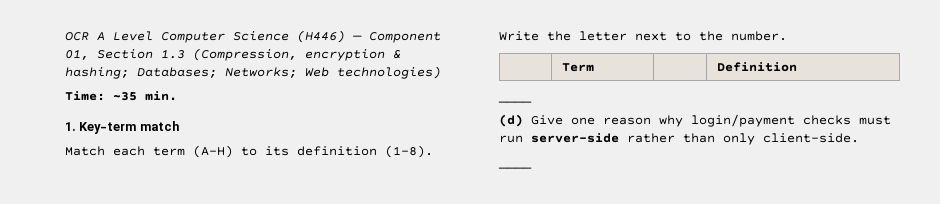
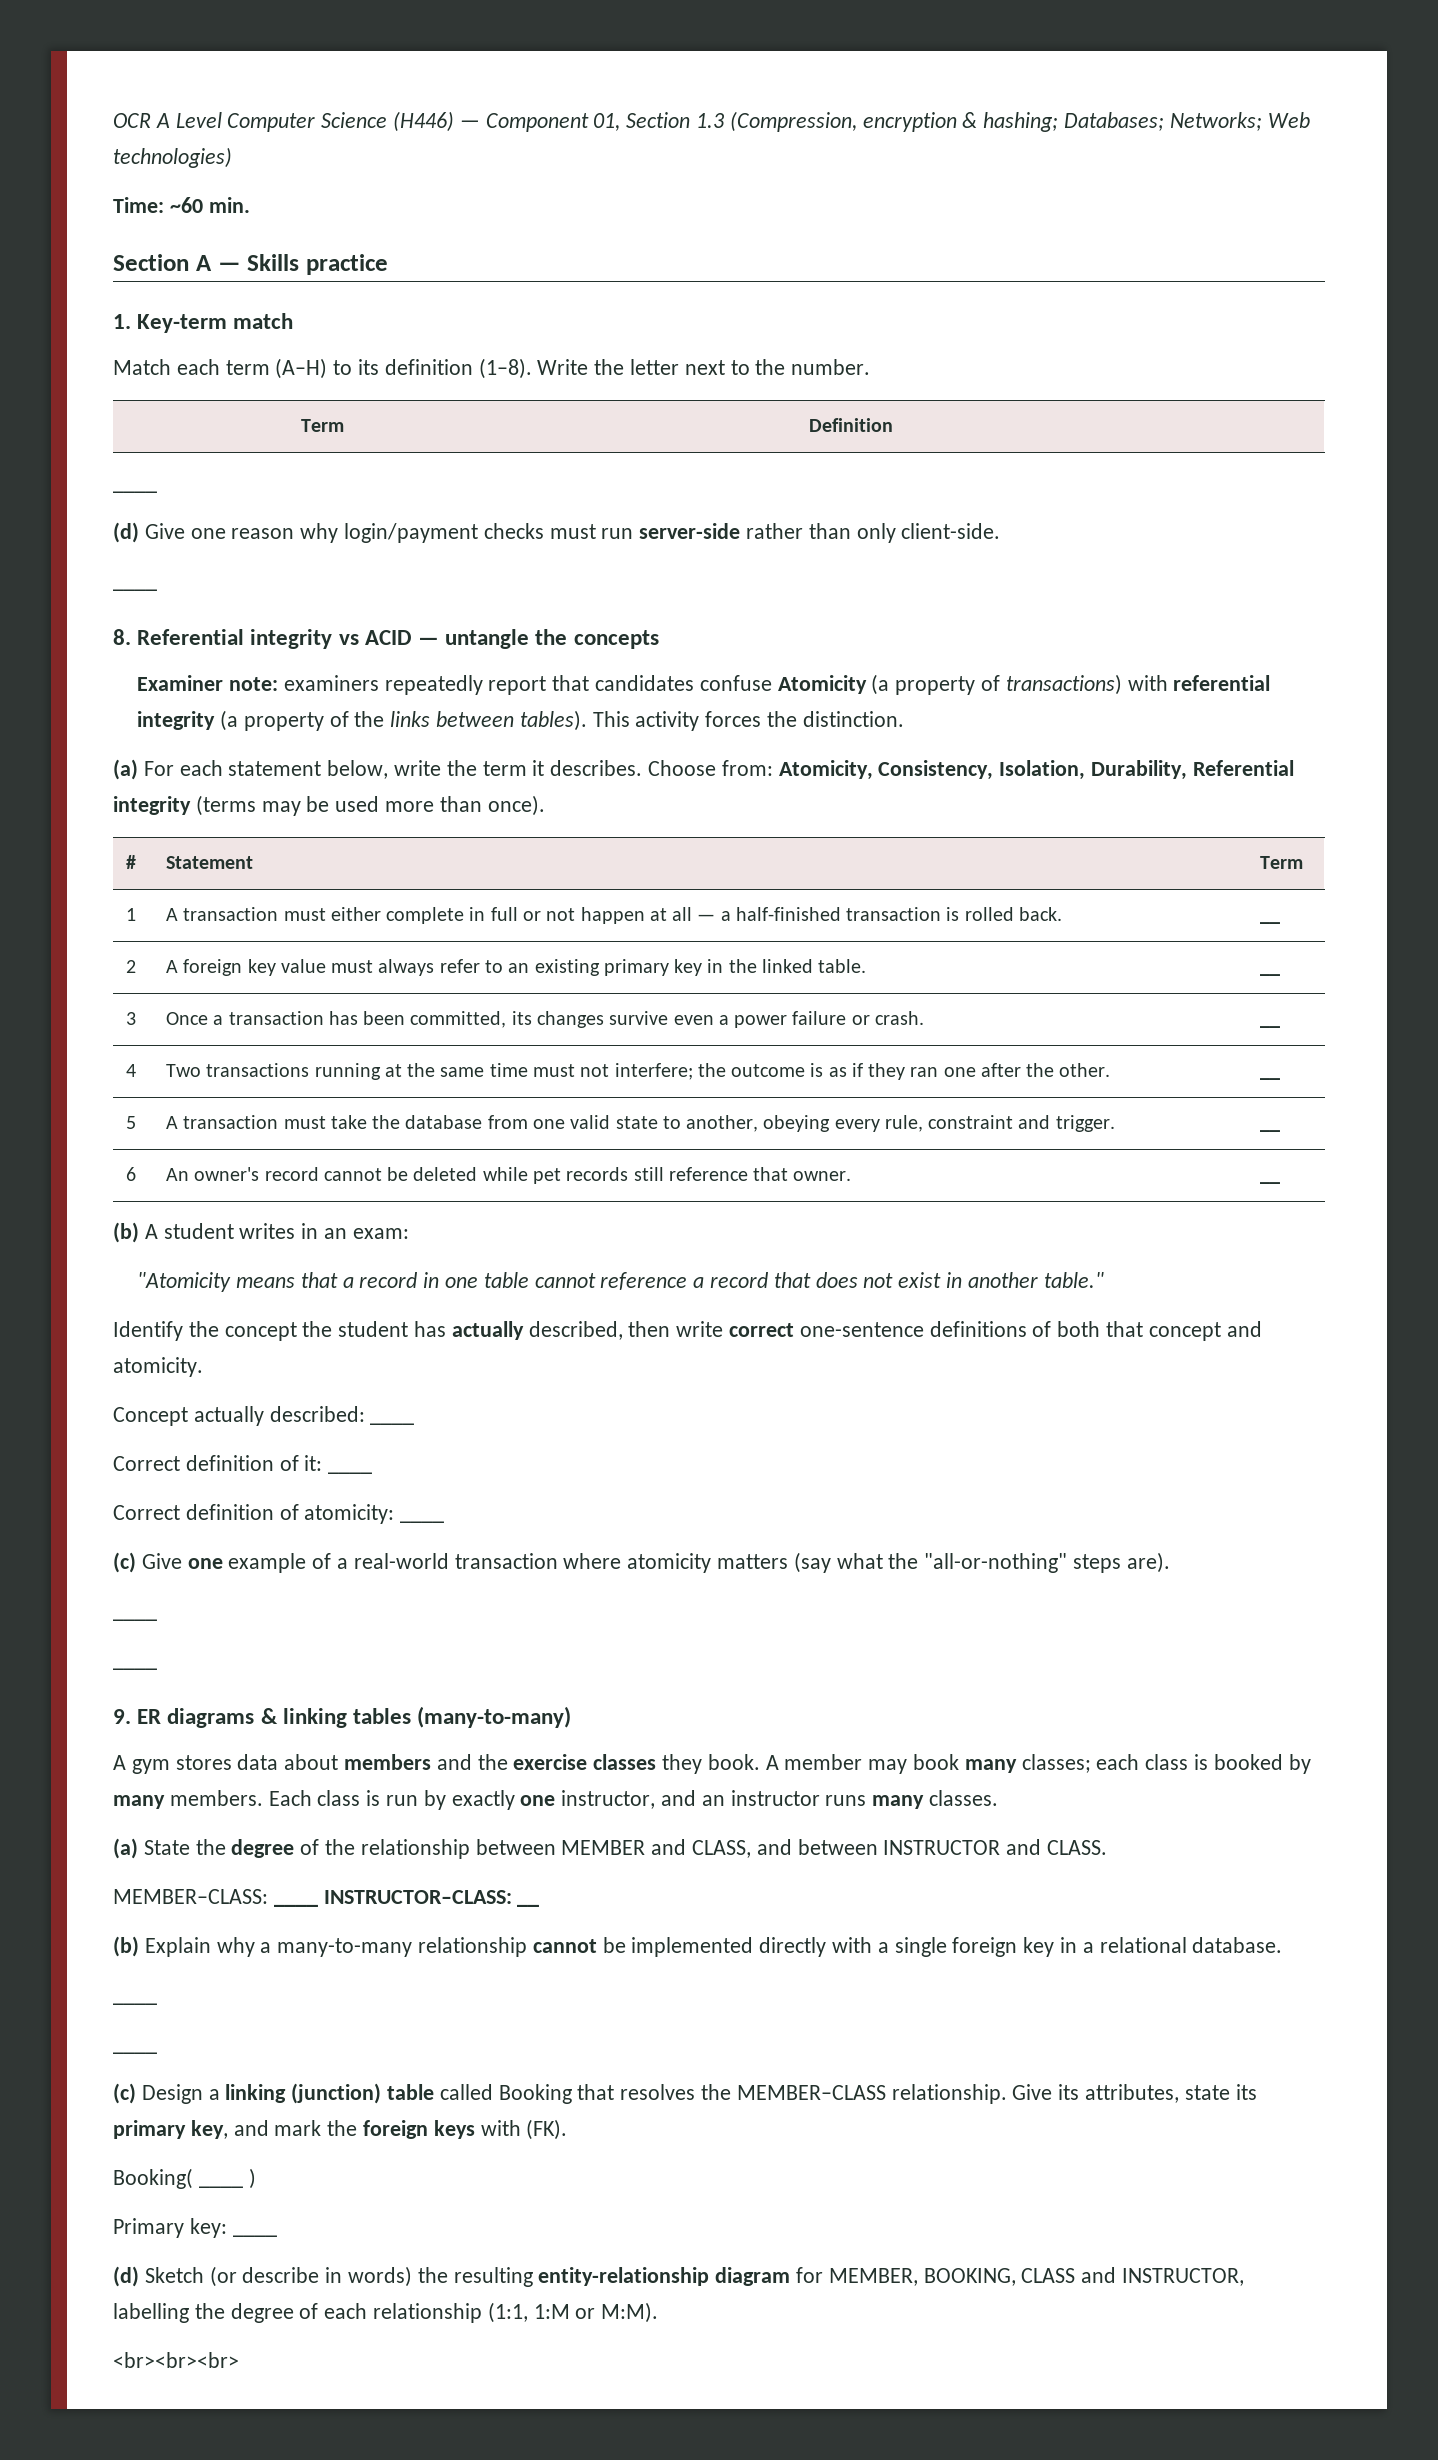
[113,92,137,101] ~35 -> [169,197,203,213] ~60
(177, 96) none -> [113,254,388,275] // Section A — Skills practice
(532, 167) none -> [113,629,659,649] [137,674,1271,695] [137,710,904,731] [113,759,1294,780] [113,795,545,816] [126,855,137,869] [166,856,254,869] [1260,856,1304,869] [126,908,137,921] [166,907,1062,924] [1260,921,1281,924] [126,960,137,973] [166,959,867,976] [1260,973,1281,976] [126,1012,137,1025] [166,1011,924,1028] [1260,1025,1281,1028] [126,1064,137,1077] [166,1063,1111,1080] [1260,1077,1281,1080] [126,1116,137,1129] [166,1115,1115,1132] [1260,1129,1281,1132] [126,1167,137,1181] [166,1167,852,1184] [1260,1181,1281,1184] [113,1222,409,1243] [137,1272,1104,1292] [113,1321,1262,1341] [113,1357,203,1377] [113,1406,365,1426] [370,1422,415,1425] [113,1455,323,1471] [328,1471,373,1474] [113,1504,445,1524] [113,1552,1170,1573] [113,1618,157,1621] [113,1667,157,1670] [113,1706,572,1728] [113,1754,1311,1774] [113,1790,999,1810] [113,1838,1108,1859] [113,1889,268,1904] [273,1904,318,1907] [323,1890,512,1904] [517,1904,540,1907] [113,1936,1283,1957] [113,2002,157,2005] [113,2051,157,2054] [113,2083,1257,2104] [113,2119,568,2140] [113,2168,256,2189] [113,2218,277,2238] [113,2266,1245,2287] [113,2302,659,2323] [113,2352,239,2368] // 8. Referential integrity vs ACID — untangle the concepts // Examiner note: examiners repeatedly report that candidates confuse Atomicity (a property of transactions) with referential integrity (a property of the links between tables). This activity forces the distinction. // (a) For each statement below, write the term it describes. Choose from: Atomicity, Consistency, Isolation, Durability, Referential integrity (terms may be used more than once). // # | Statement | Term // 1 | A transaction must either complete in full or not happen at all — a half-finished transaction is rolled back. | __ // 2 | A foreign key value must always refer to an existing primary key in the linked table. | __ // 3 | Once a transaction has been committed, its changes survive even a power failure or crash. | __ // 4 | Two transactions running at the same time must not interfere; the outcome is as if they ran one after the other. | __ // 5 | A transaction must take the database from one valid state to another, obeying every rule, constraint and trigger. | __ // 6 | An owner's record cannot be deleted while pet records still reference that owner. | __ // (b) A student writes in an exam: // "Atomicity means that a record in one table cannot reference a record that does not exist in another table." // Identify the concept the student has actually described, then write correct one-sentence definitions of both that concept and atomicity. // Concept actually described: ____ // Correct definition of it: ____ // Correct definition of atomicity: ____ // (c) Give one example of a real-world transaction where atomicity matters (say what the "all-or-nothing" steps are). // ____ // ____ // 9. ER diagrams & linking tables (many-to-many) // A gym stores data about members and the exercise classes they book. A member may book many classes; each class is booked by many members. Each class is run by exactly one instructor, and an instructor runs many classes. // (a) State the degree of the relationship between MEMBER and CLASS, and between INSTRUCTOR and CLASS. // MEMBER–CLASS: ____ INSTRUCTOR–CLASS: __ // (b) Explain why a many-to-many relationship cannot be implemented directly with a single foreign key in a relational database. // ____ // ____ // (c) Design a linking (junction) table called Booking that resolves the MEMBER–CLASS relationship. Give its attributes, state its primary key, and mark the foreign keys with (FK). // Booking( ____ ) // Primary key: ____ // (d) Sketch (or describe in words) the resulting entity-relationship diagram for MEMBER, BOOKING, CLASS and INSTRUCTOR, labelling the degree of each relationship (1:1, 1:M or M:M). // <br><br><br>

